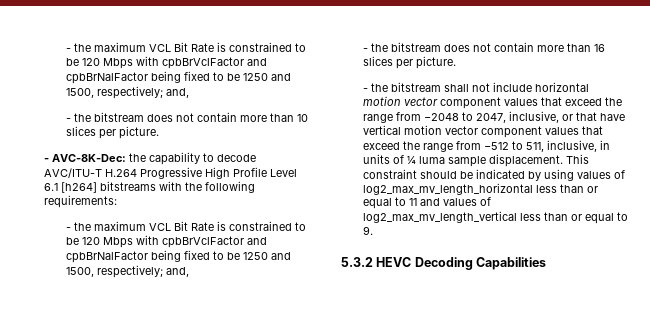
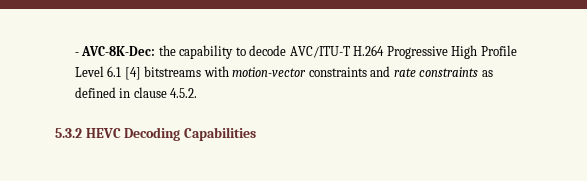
[65,42,306,52] [65,56,267,69] [65,71,291,84] [65,86,189,99] [65,112,308,122] [65,126,159,139] [43,158,49,162] - the maximum VCL Bit Rate is constrained to be 120 Mbps with cpbBrVclFactor and cpbBrNalFactor being fixed to be 1250 and 1500, respectively; and, // - the bitstream does not contain more than 10 slices per picture. // - -> [74,52,79,56] -
[60,182,97,193] [h264] -> [124,67,141,80] [4]
[184,181,255,193] [43,195,117,208] [65,221,306,231] [65,235,267,248] [65,250,291,263] [65,265,189,278] [362,42,605,52] [362,56,456,69] [362,82,589,92] [362,96,622,109] [362,111,625,123] [362,125,603,138] [362,140,610,152] [362,154,589,167] [362,169,625,181] [362,183,598,195] [362,197,491,209] [362,211,628,224] [362,226,373,235] the following requirements: // - the maximum VCL Bit Rate is constrained to be 120 Mbps with cpbBrVclFactor and cpbBrNalFactor being fixed to be 1250 and 1500, respectively; and, // - the bitstream does not contain more than 16 slices per picture. // - the bitstream shall not include horizontal motion vector component values that exceed the range from −2048 to 2047, inclusive, or that have vertical motion vector component values that exceed the range from −512 to 511, inclusive, in units of ¼ luma sample displacement. This constraint should be indicated by using values of log2_max_mv_length_horizontal less than or equal to 11 and values of log2_max_mv_length_vertical less than or equal to 9. -> [232,66,493,77] [74,87,198,98] motion-vector constraints and rate constraints as defined in clause 4.5.2.

